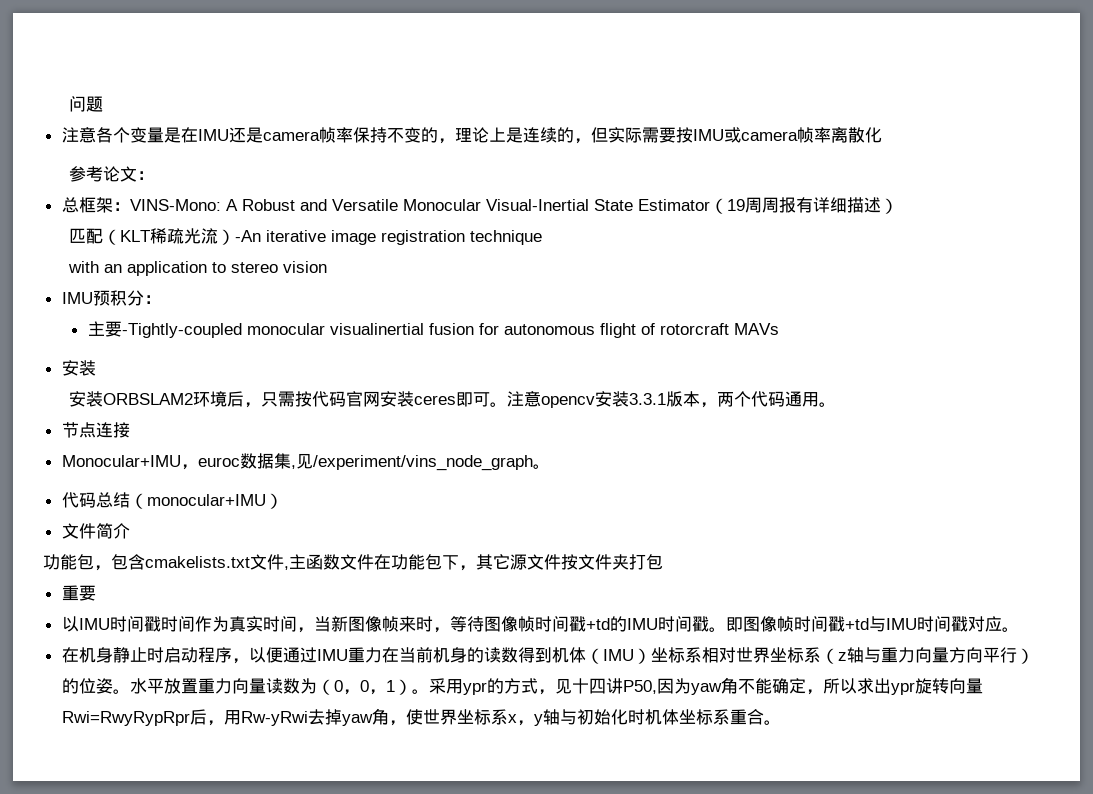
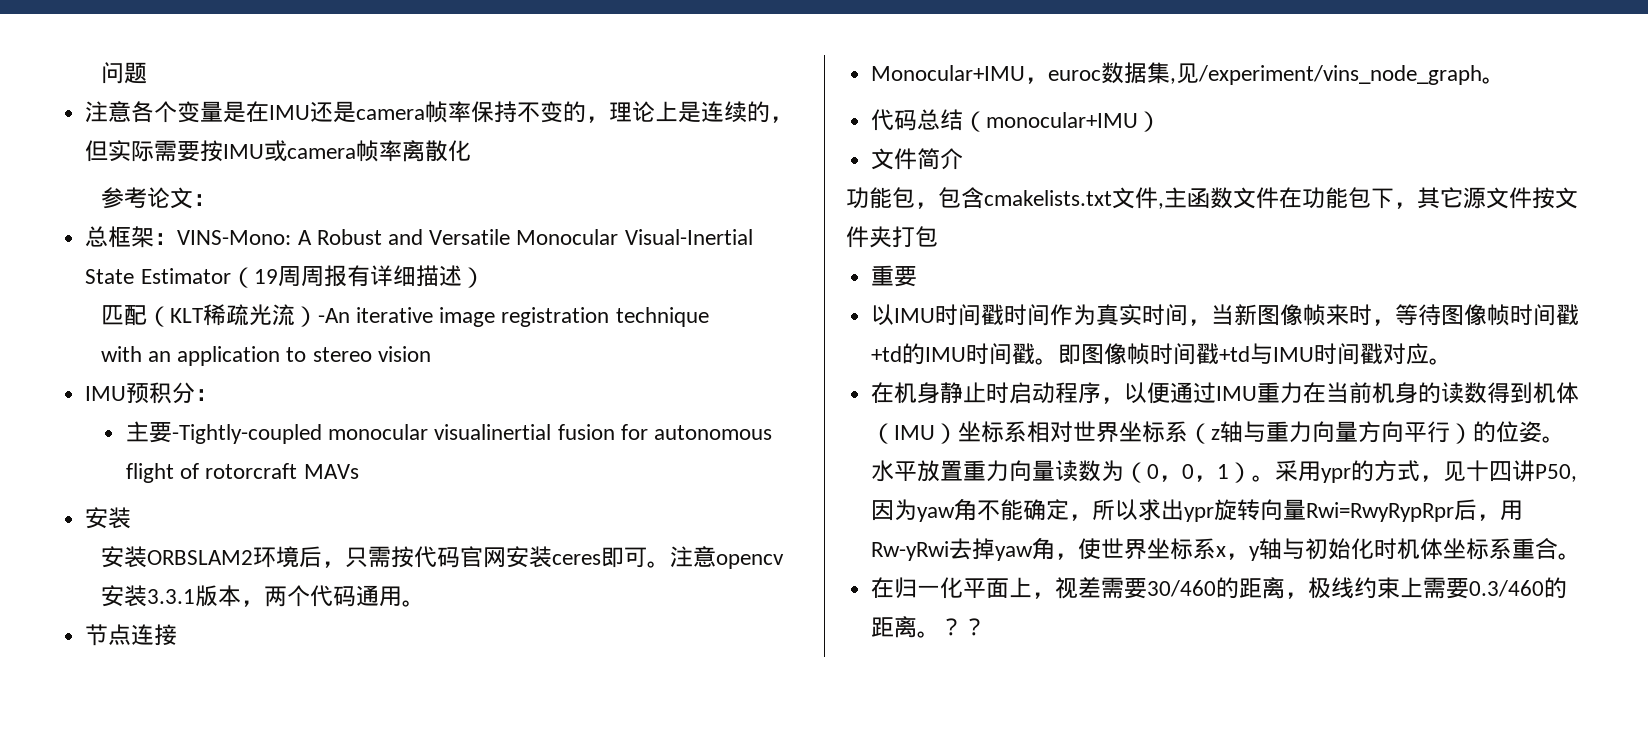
(781, 722) none -> [871,577,1568,599] [871,616,987,638] // 在归一化平面上，视差需要30/460的距离，极线约束上需要0.3/460的距离。？？

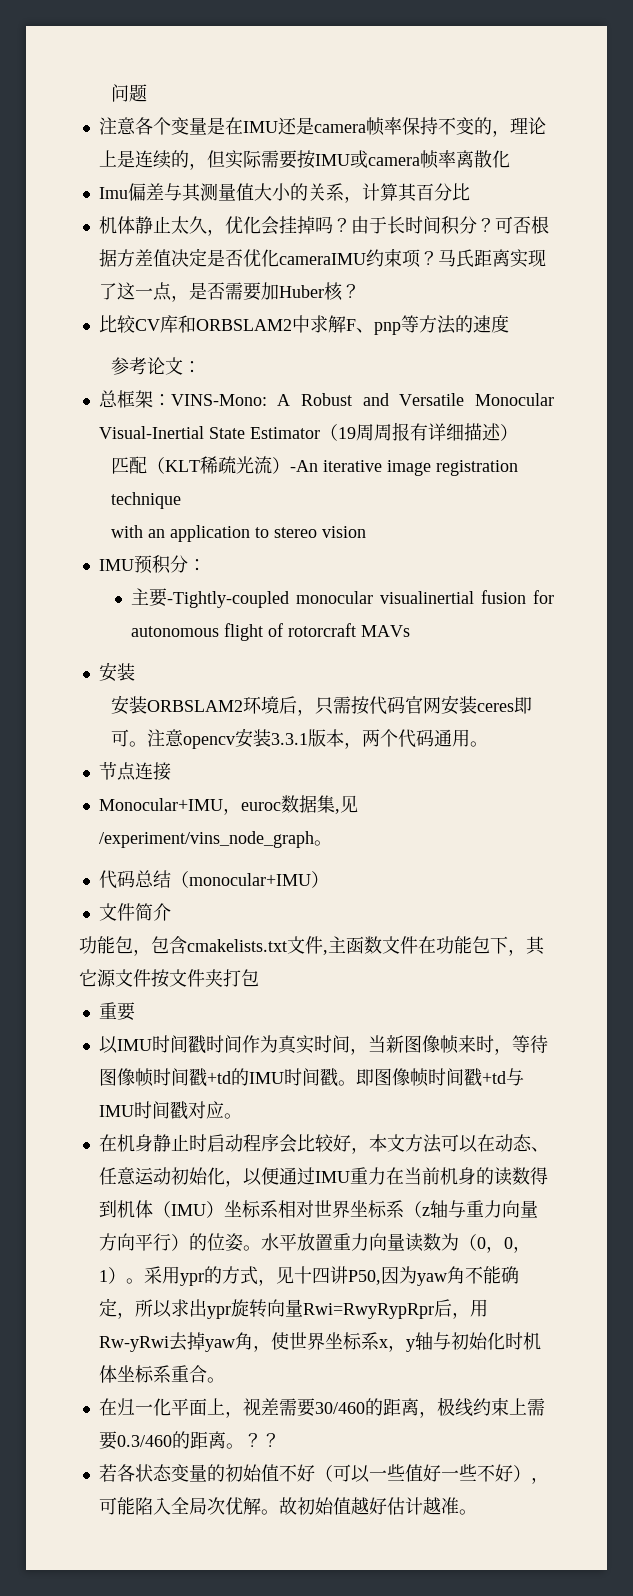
(472, 151) none -> [98,183,470,203] [98,216,549,236] [98,248,546,268] [98,282,360,302] [98,315,509,335] // Imu偏差与其测量值大小的关系，计算其百分比 // 机体静止太久，优化会挂掉吗？由于长时间积分？可否根据方差值决定是否优化cameraIMU约束项？马氏距离实现了这一点，是否需要加Huber核？ // 比较CV库和ORBSLAM2中求解F、pnp等方法的速度
(1102, 393) none -> [278,1134,549,1154] [98,1167,225,1185] 会比较好，本文方法可以在动态、任意运动初始化
(987, 627) none -> [98,1464,549,1484] [98,1497,477,1515] // 若各状态变量的初始值不好（可以一些值好一些不好），可能陷入全局次优解。故初始值越好估计越准。

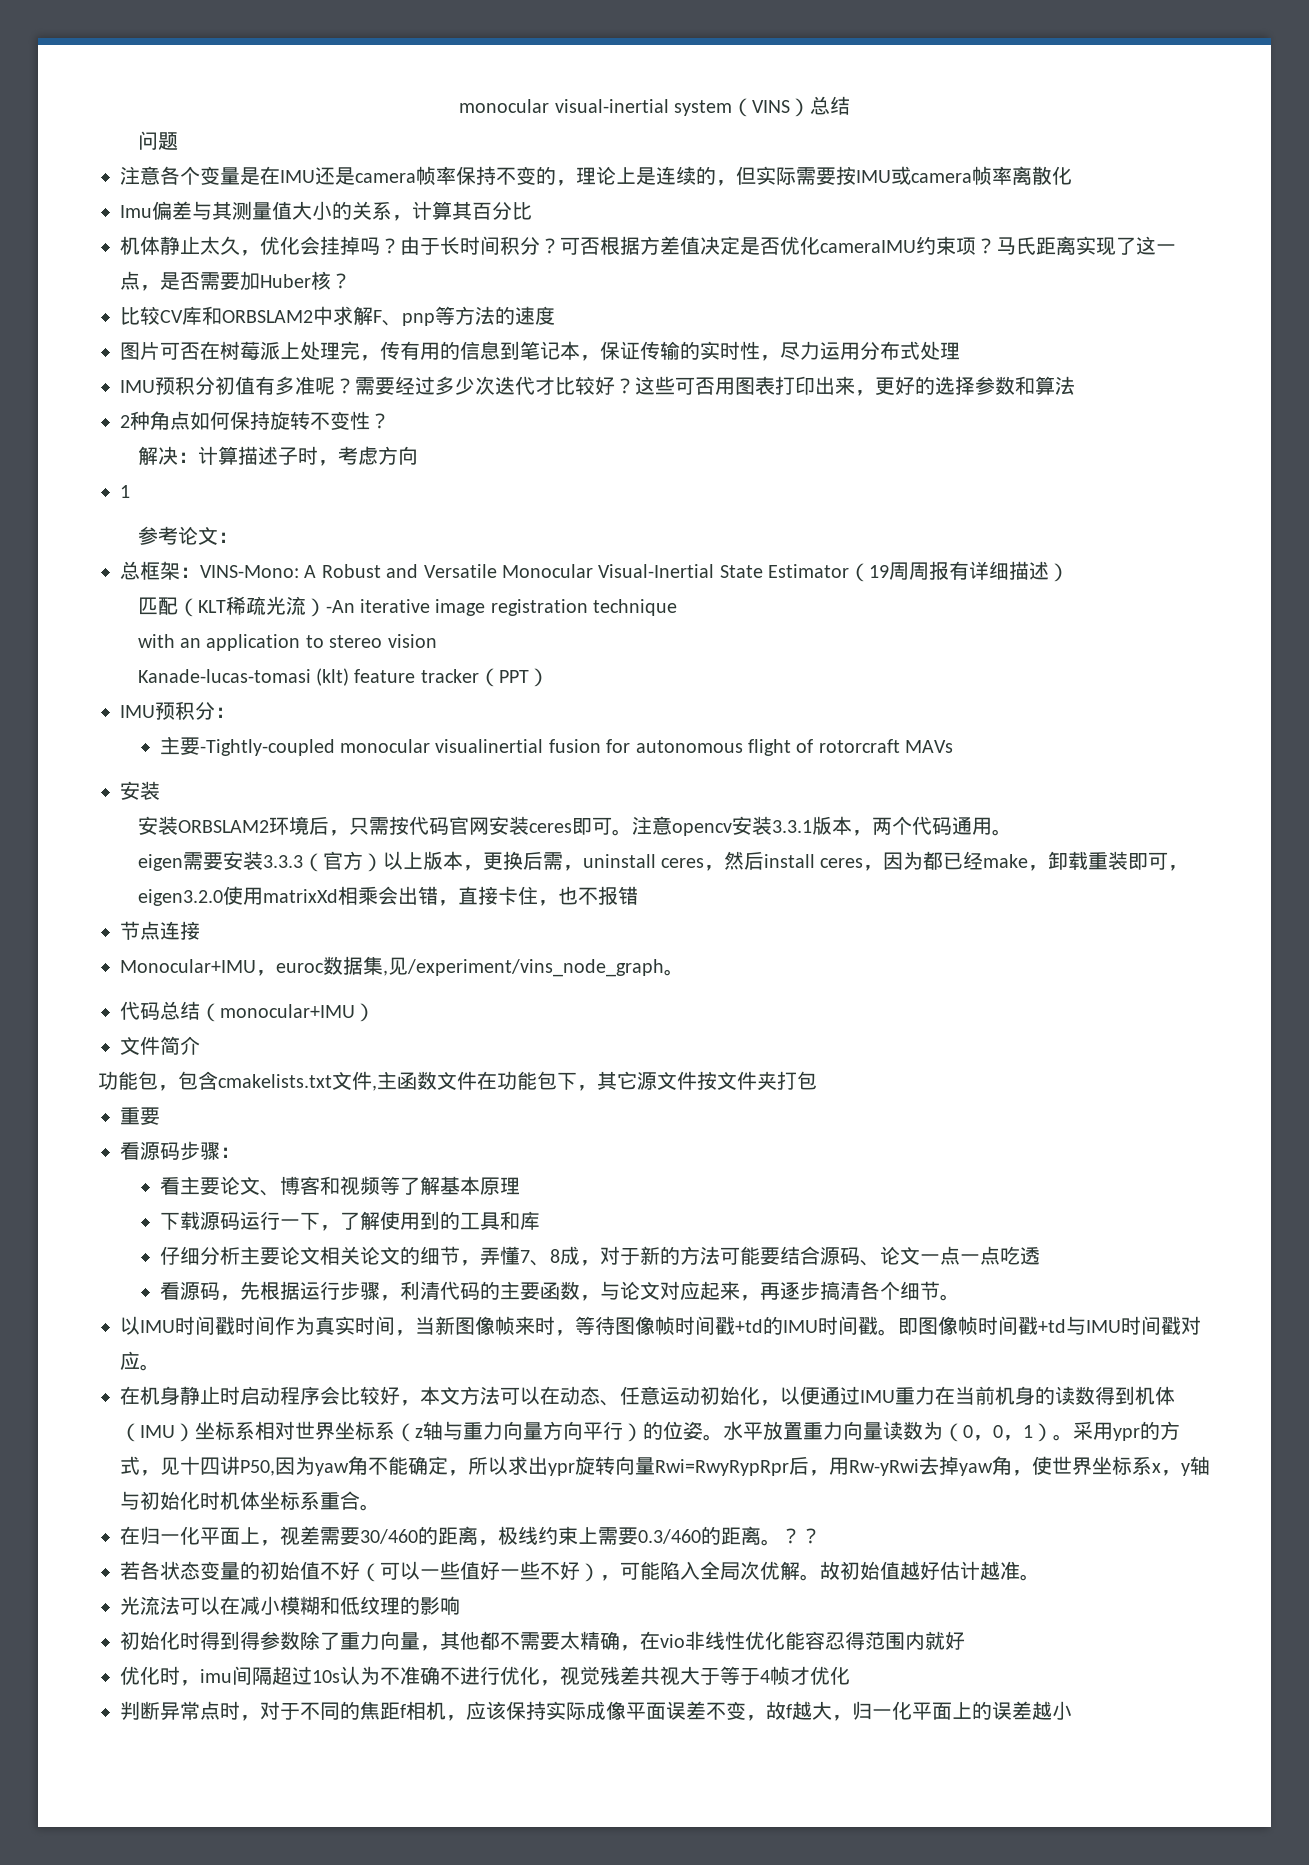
(111, 93) none -> [459,96,850,117] monocular visual-inertial system（VINS）总结 //
(509, 324) none -> [120,341,960,361] [120,376,1075,396] [120,411,390,430] [137,446,418,466] [120,485,130,498] // 图片可否在树莓派上处理完，传有用的信息到笔记本，保证传输的实时性，尽力运用分布式处理 // IMU预积分初值有多准呢？需要经过多少次迭代才比较好？这些可否用图表打印出来，更好的选择参数和算法 // 2种角点如何保持旋转不变性？ // 解决：计算描述子时，考虑方向 // 1
(367, 532) none -> [137,668,549,687] // Kanade-lucas-tomasi (klt) feature tracker（PPT）
(489, 744) none -> [137,851,1189,872] [137,886,638,906] // eigen需要安装3.3.3（官方）以上版本，更换后需，uninstall ceres，然后install ceres，因为都已经make，卸载重装即可，eigen3.2.0使用matrixXd相乘会出错，直接卡住，也不报错
(135, 1011) none -> [120,1141,240,1161] [159,1176,520,1196] [159,1211,540,1231] [159,1246,1040,1266] [159,1281,960,1301] // 看源码步骤： // 看主要论文、博客和视频等了解基本原理 // 下载源码运行一下，了解使用到的工具和库 // 仔细分析主要论文相关论文的细节，弄懂7、8成，对于新的方法可能要结合源码、论文一点一点吃透 // 看源码，先根据运行步骤，利清代码的主要函数，与论文对应起来，再逐步搞清各个细节。
(477, 1512) none -> [120,1596,460,1615] [120,1631,965,1651] [120,1666,850,1686] [120,1701,1072,1721] // 光流法可以在减小模糊和低纹理的影响 // 初始化时得到得参数除了重力向量，其他都不需要太精确，在vio非线性优化能容忍得范围内就好 // 优化时，imu间隔超过10s认为不准确不进行优化，视觉残差共视大于等于4帧才优化 // 判断异常点时，对于不同的焦距f相机，应该保持实际成像平面误差不变，故f越大，归一化平面上的误差越小

